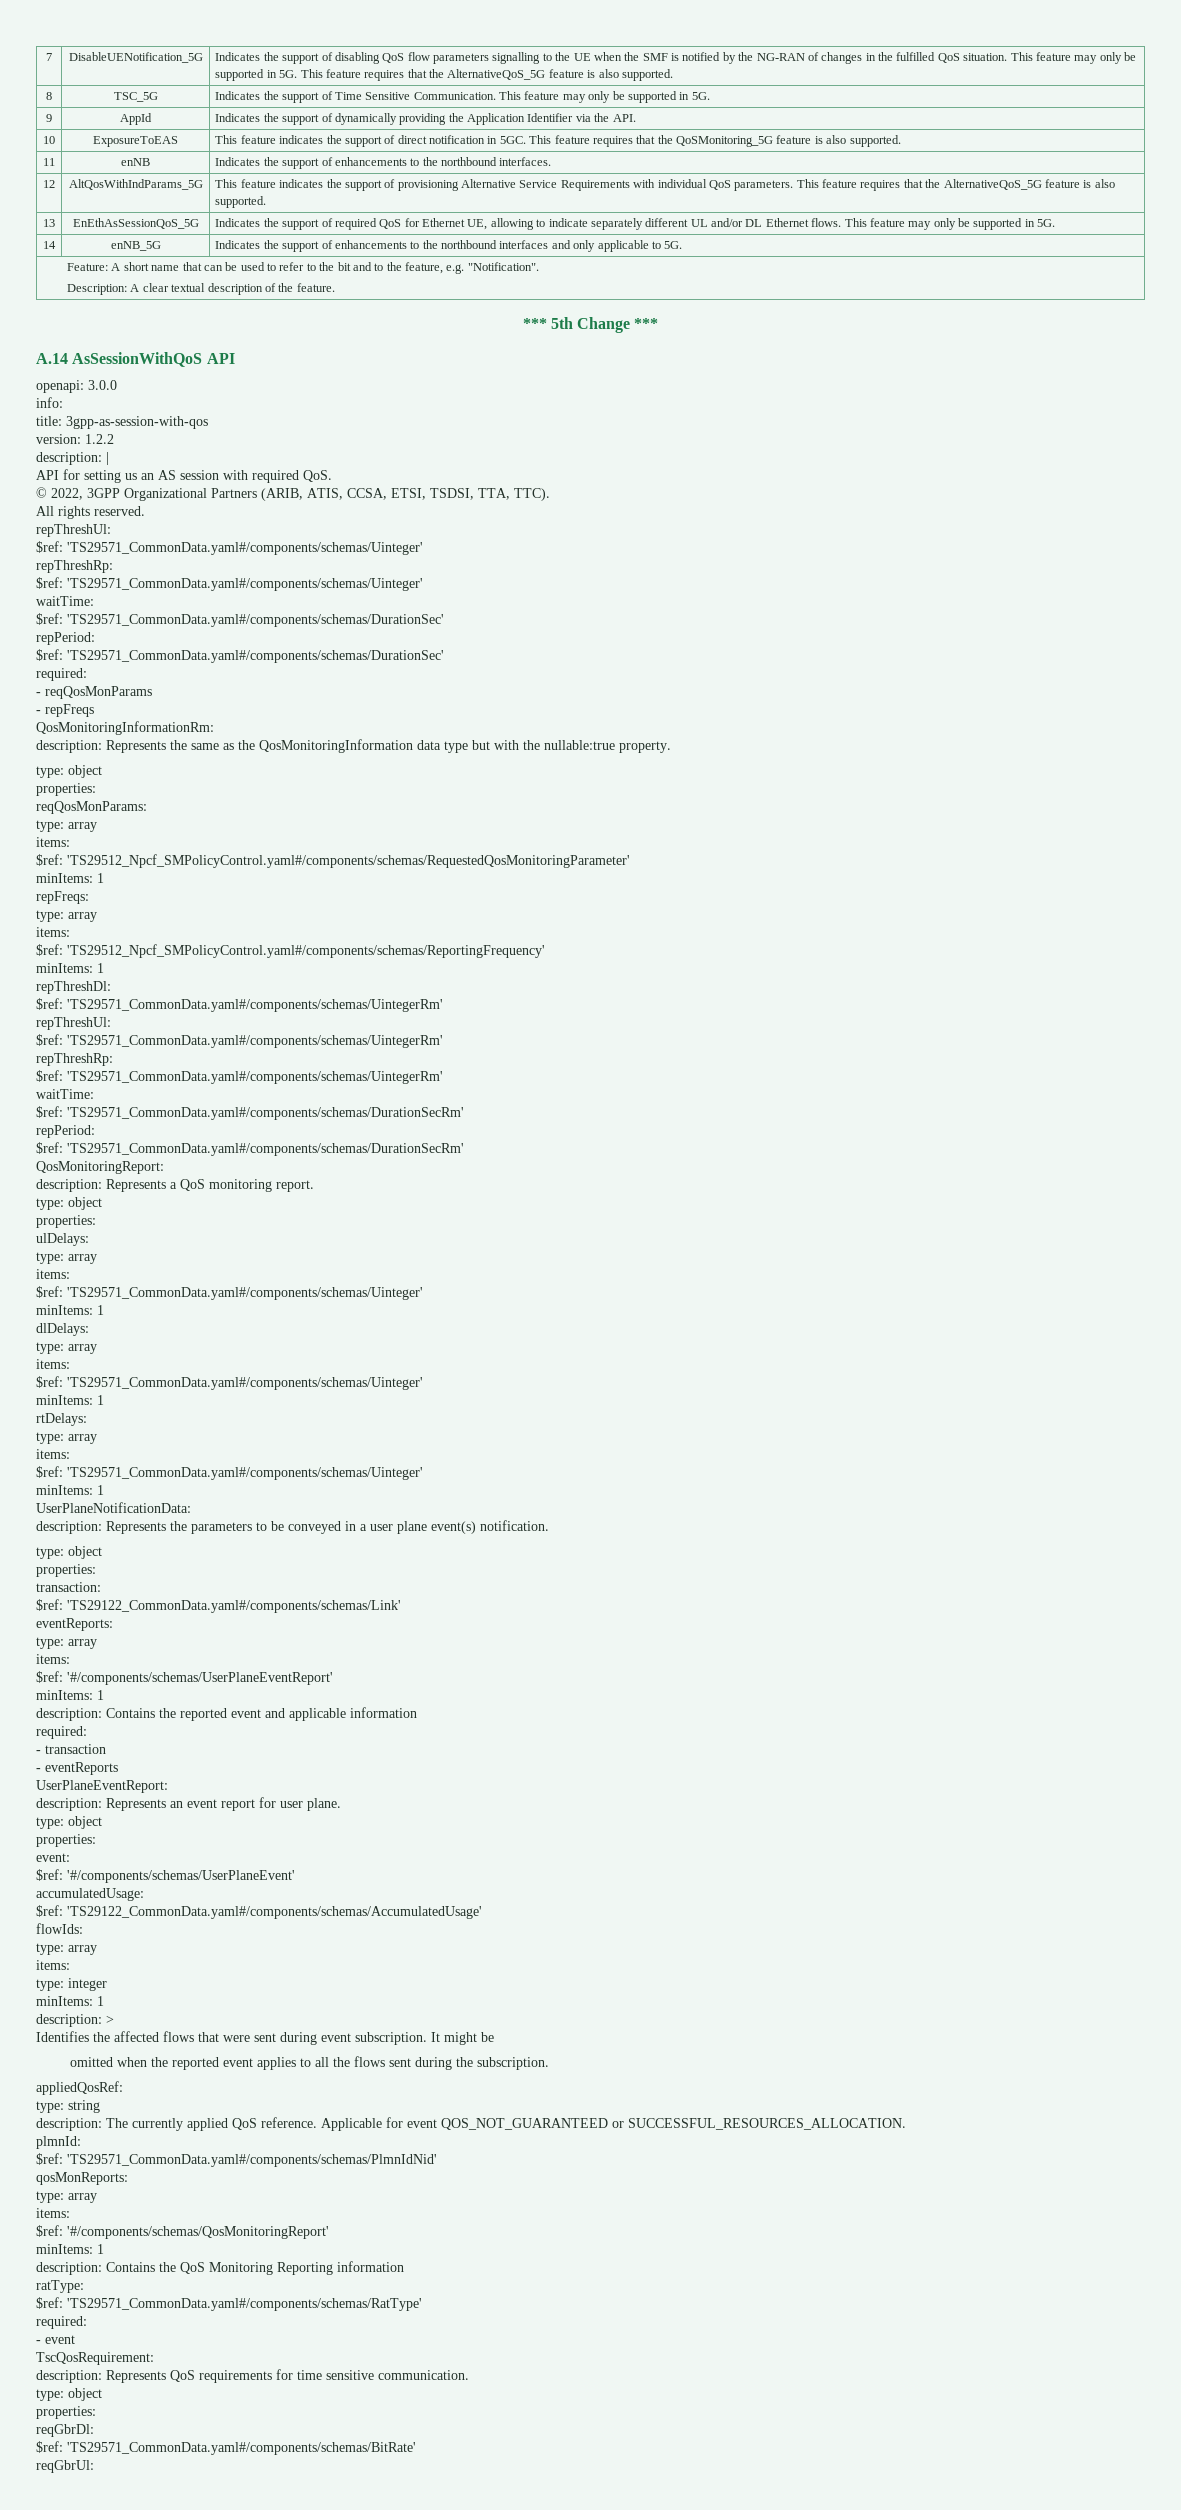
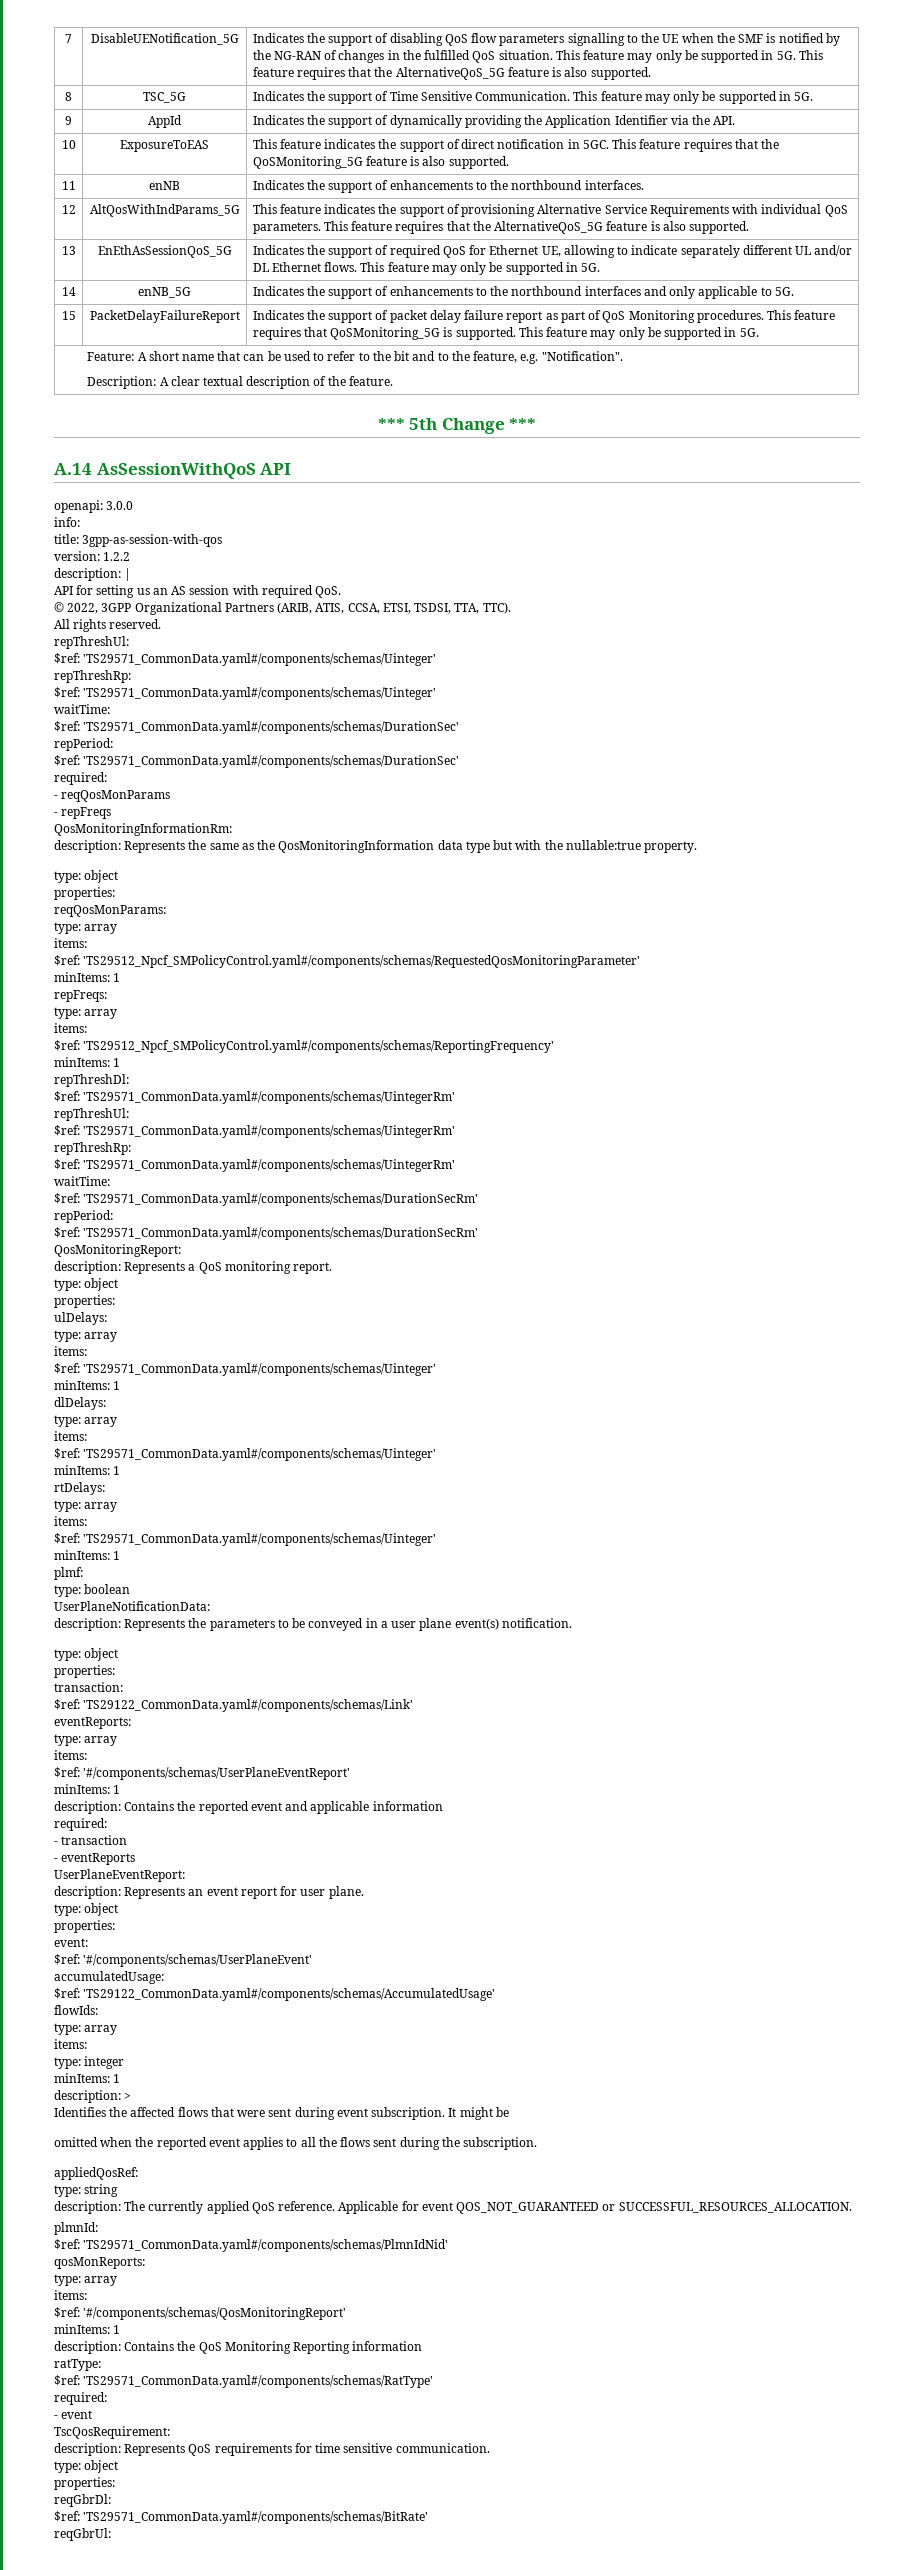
(683, 245) none -> [61,311,76,320] [89,310,240,323] [252,310,836,323] [252,327,759,340] // 15 | PacketDelayFailureReport | Indicates the support of packet delay failure report as part of QoS Monitoring procedures. This feature requires that QoSMonitoring_5G is supported. This feature may only be supported in 5G.
(104, 1490) none -> [54,1567,83,1580] [54,1584,131,1597] // plmf: // type: boolean

